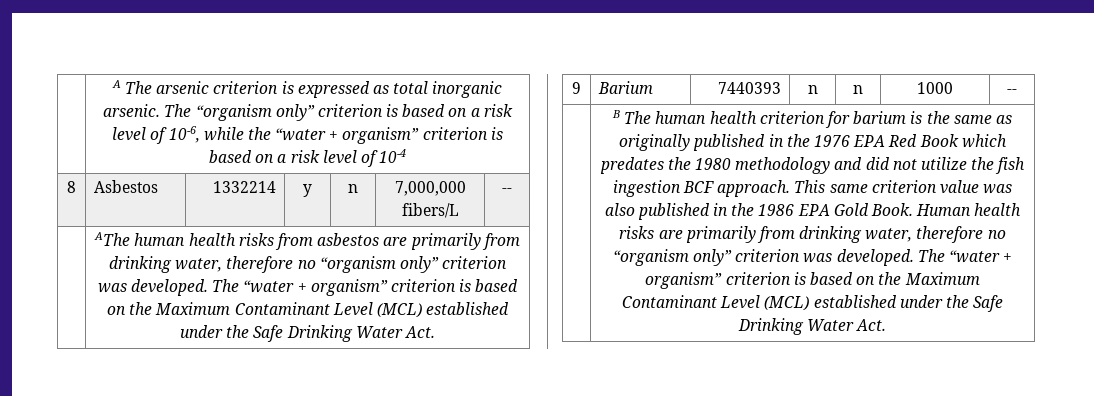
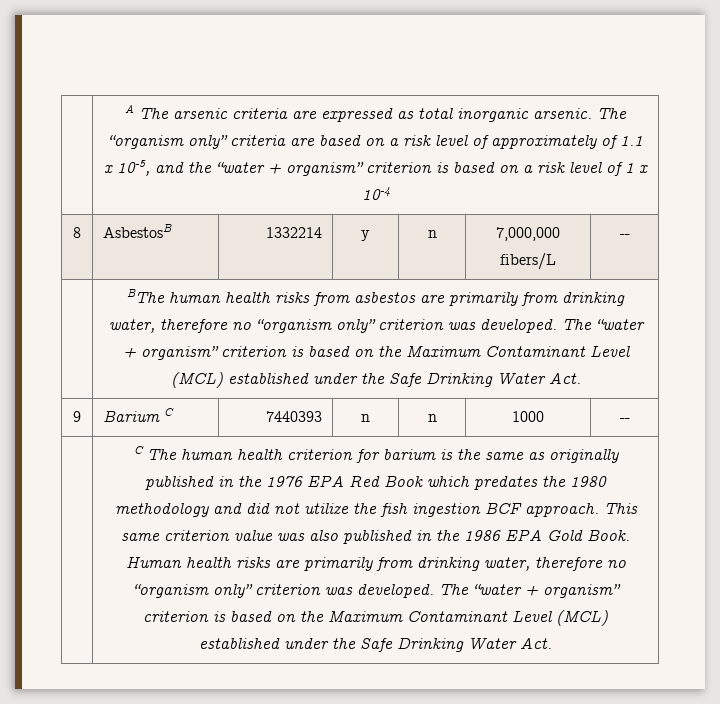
[213,81,294,94] criterion is -> [232,108,317,119] criteria are
[317,104,513,117] [112,126,244,144] criterion is based on a risk level of 10-6, while -> [230,135,643,149] [103,160,184,176] criteria are based on a risk level of approximately of 1.1 x 10-5, and
(378, 158) none -> [624,163,648,174] 1 x
[94,180,159,193] Asbestos -> [103,223,173,238] AsbestosB
[94,232,131,246] AThe -> [126,288,165,303] BThe
(654, 87) none -> [164,408,175,416] C
[612,110,621,118] B -> [133,446,144,454] C

